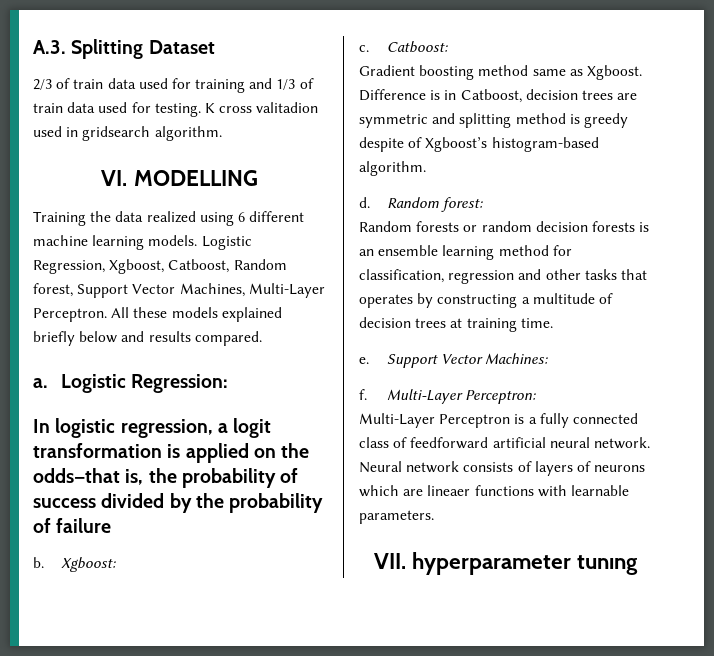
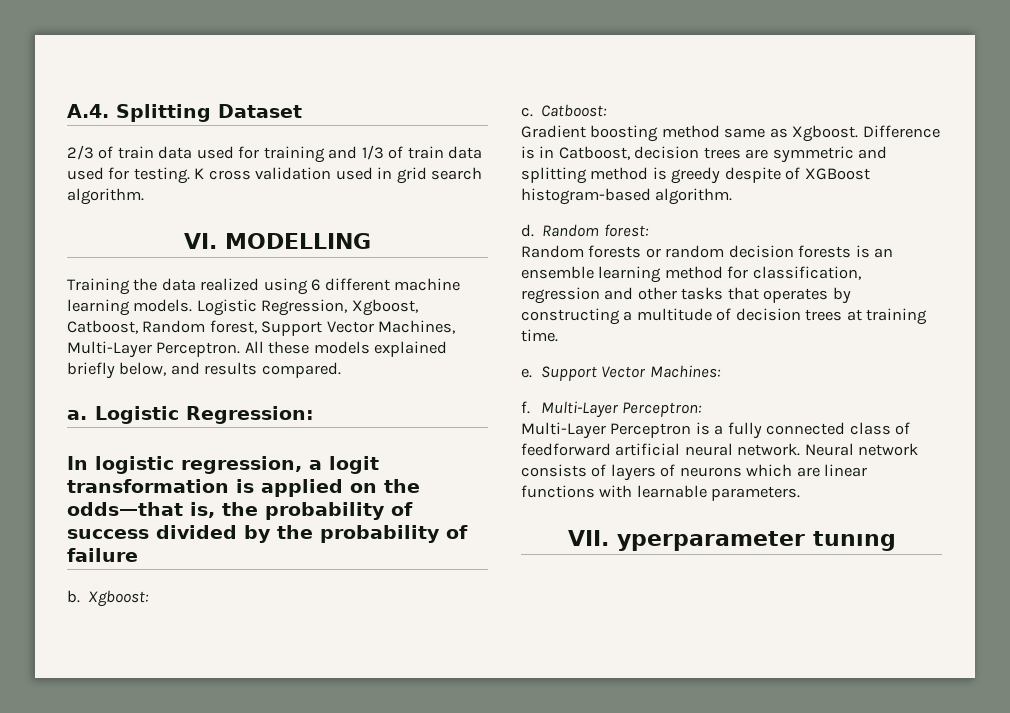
[33,40,66,54] A.3. -> [67,104,109,118] A.4.
[256,102,319,113] valitadion -> [255,167,332,180] validation
[82,126,151,141] gridsearch -> [396,167,483,184] grid search
[79,331,118,343] below -> [119,362,167,376] below,
[425,137,488,152] Xgboost’s -> [804,168,870,180] XGBoost
[427,485,471,496] lineaer -> [824,464,868,477] linear
[412,552,571,575] hyperparameter -> [616,531,805,551] yperparameter

